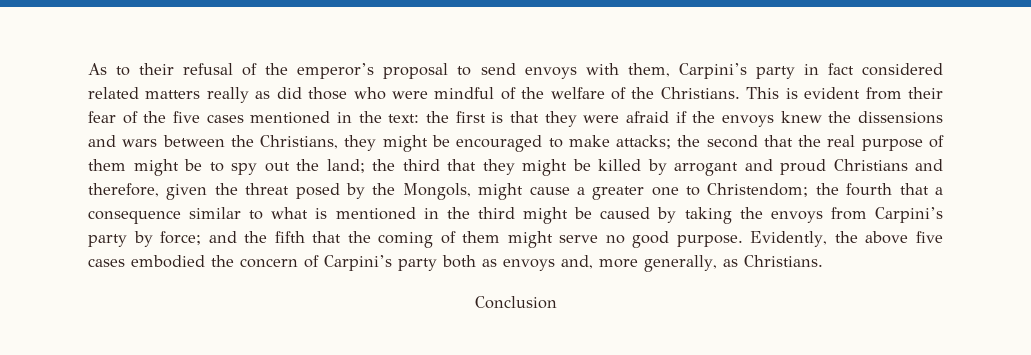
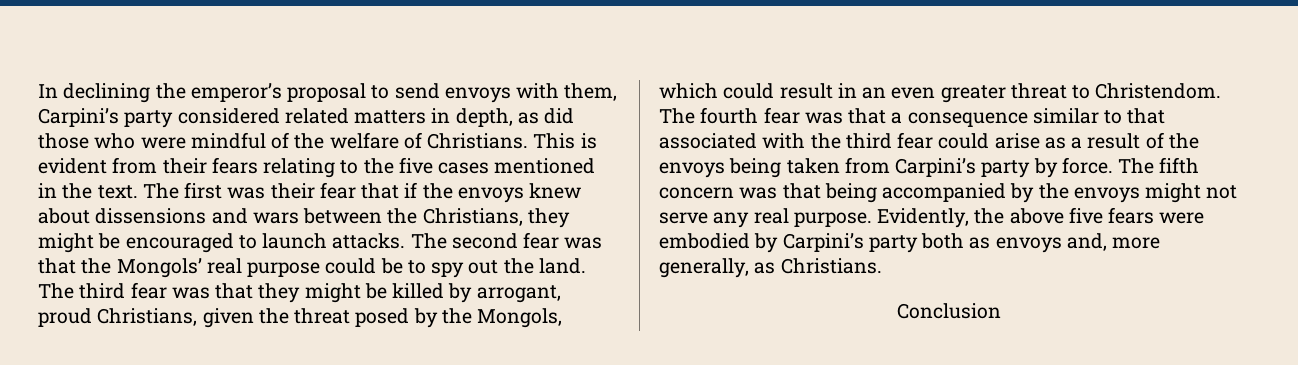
[88,63,258,76] As to their refusal of -> [38,83,151,103] In declining
[803,63,854,75] in fact -> (174, 119) none
[206,87,249,103] really -> [431,108,513,127] in depth,
[631,87,655,99] the -> (422, 140) none
[88,111,138,124] fear of -> [211,157,359,178] fears relating to
[388,111,670,127] text: the first is that they were afraid -> [97,182,400,199] text. The first was their fear that
[828,111,852,123] the -> [38,208,90,224] about
[568,135,822,149] make attacks; the second that the -> [262,232,603,249] [38,258,202,278] launch attacks. The second fear was that the Mongols’
[929,135,945,148] [88,159,179,176] of them might -> [325,258,377,274] could
[326,159,440,173] land; the third -> [538,258,586,274] [38,282,210,299] land. The third fear was
[674,159,943,176] [88,183,159,197] arrogant and proud Christians and therefore, -> [476,285,561,303] [38,308,198,327] arrogant, proud Christians,
[478,183,893,200] might cause a greater one to Christendom; the fourth -> [659,83,1222,103] [659,107,843,124] which could result in an even greater threat to Christendom. The fourth fear was
[271,207,944,224] [88,231,670,248] what is mentioned in the third might be caused by taking the envoys from Carpini’s party by force; and the fifth that the coming of them might serve no good -> [1127,108,1166,124] [659,132,1199,149] [659,157,1200,178] [659,183,1238,203] [659,208,789,228] that associated with the third fear could arise as a result of the envoys being taken from Carpini’s party by force. The fifth concern was that being accompanied by the envoys might not serve any real
[88,255,319,268] cases embodied the concern of -> [1108,207,1205,224] [659,233,779,253] fears were embodied by

